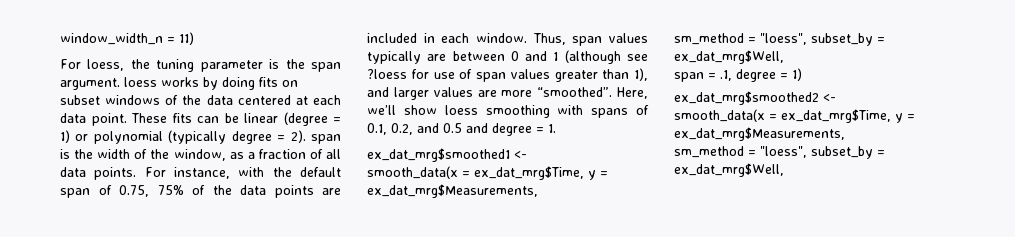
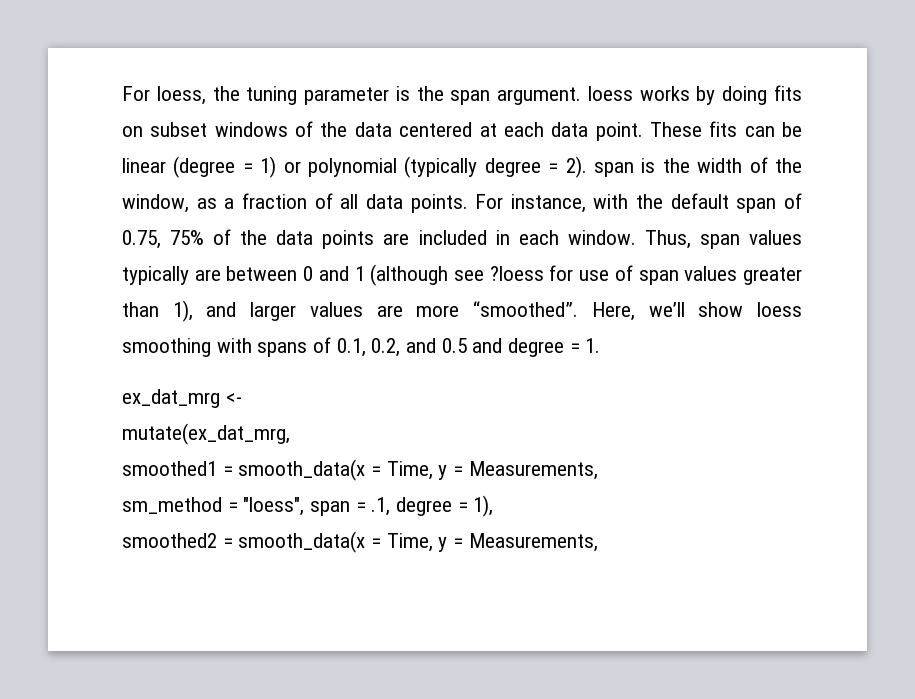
[60,32,194,45] window_width_n = 11) // -> (122, 93) none
[367,148,527,162] [367,166,608,180] [367,184,538,198] [674,33,885,46] [674,50,784,64] ex_dat_mrg$smoothed1 <- // smooth_data(x = ex_dat_mrg$Time, y = ex_dat_mrg$Measurements, // sm_method = "loess", subset_by = ex_dat_mrg$Well, // -> [122,389,242,408] [122,423,290,445] [122,459,598,481] [122,497,305,516] ex_dat_mrg <- // mutate(ex_dat_mrg, // smoothed1 = smooth_data(x = Time, y = Measurements, // sm_method = "loess",
[792,68,802,81] [674,91,836,105] [674,109,915,123] [674,127,845,141] [674,146,885,159] [674,163,784,177] 1) // ex_dat_mrg$smoothed2 <- // smooth_data(x = ex_dat_mrg$Time, y = ex_dat_mrg$Measurements, // sm_method = "loess", subset_by = ex_dat_mrg$Well, -> [473,495,494,517] [122,531,598,553] 1), // smoothed2 = smooth_data(x = Time, y = Measurements,

